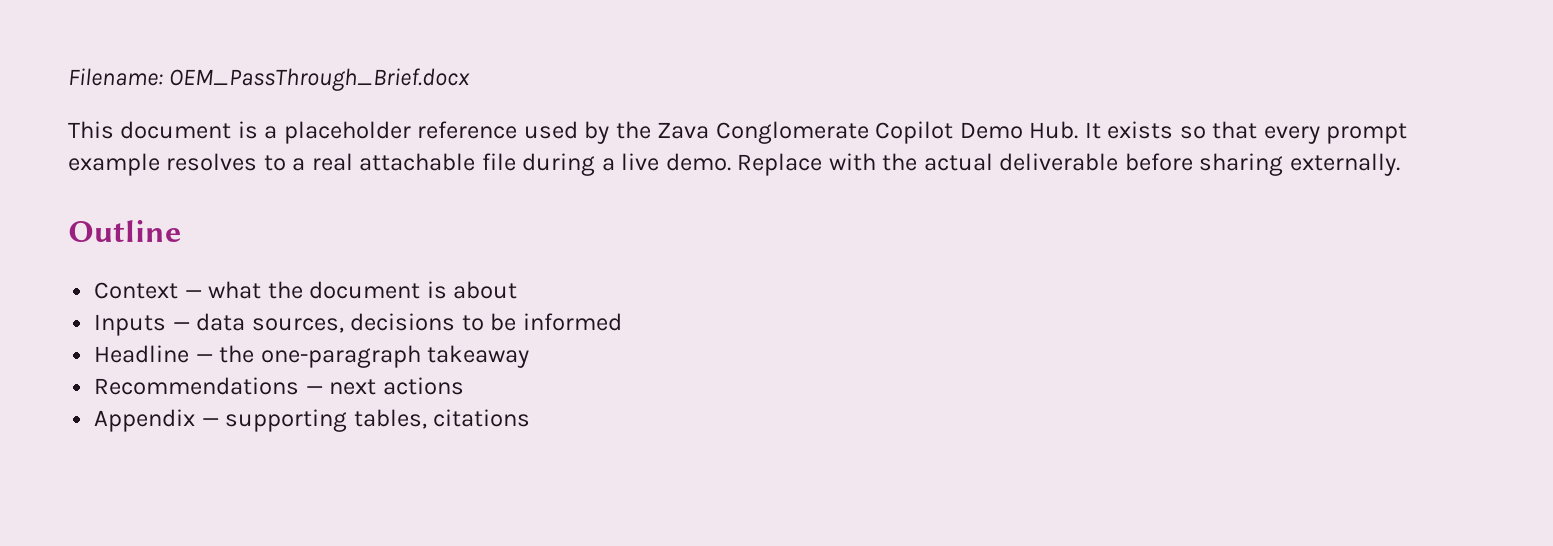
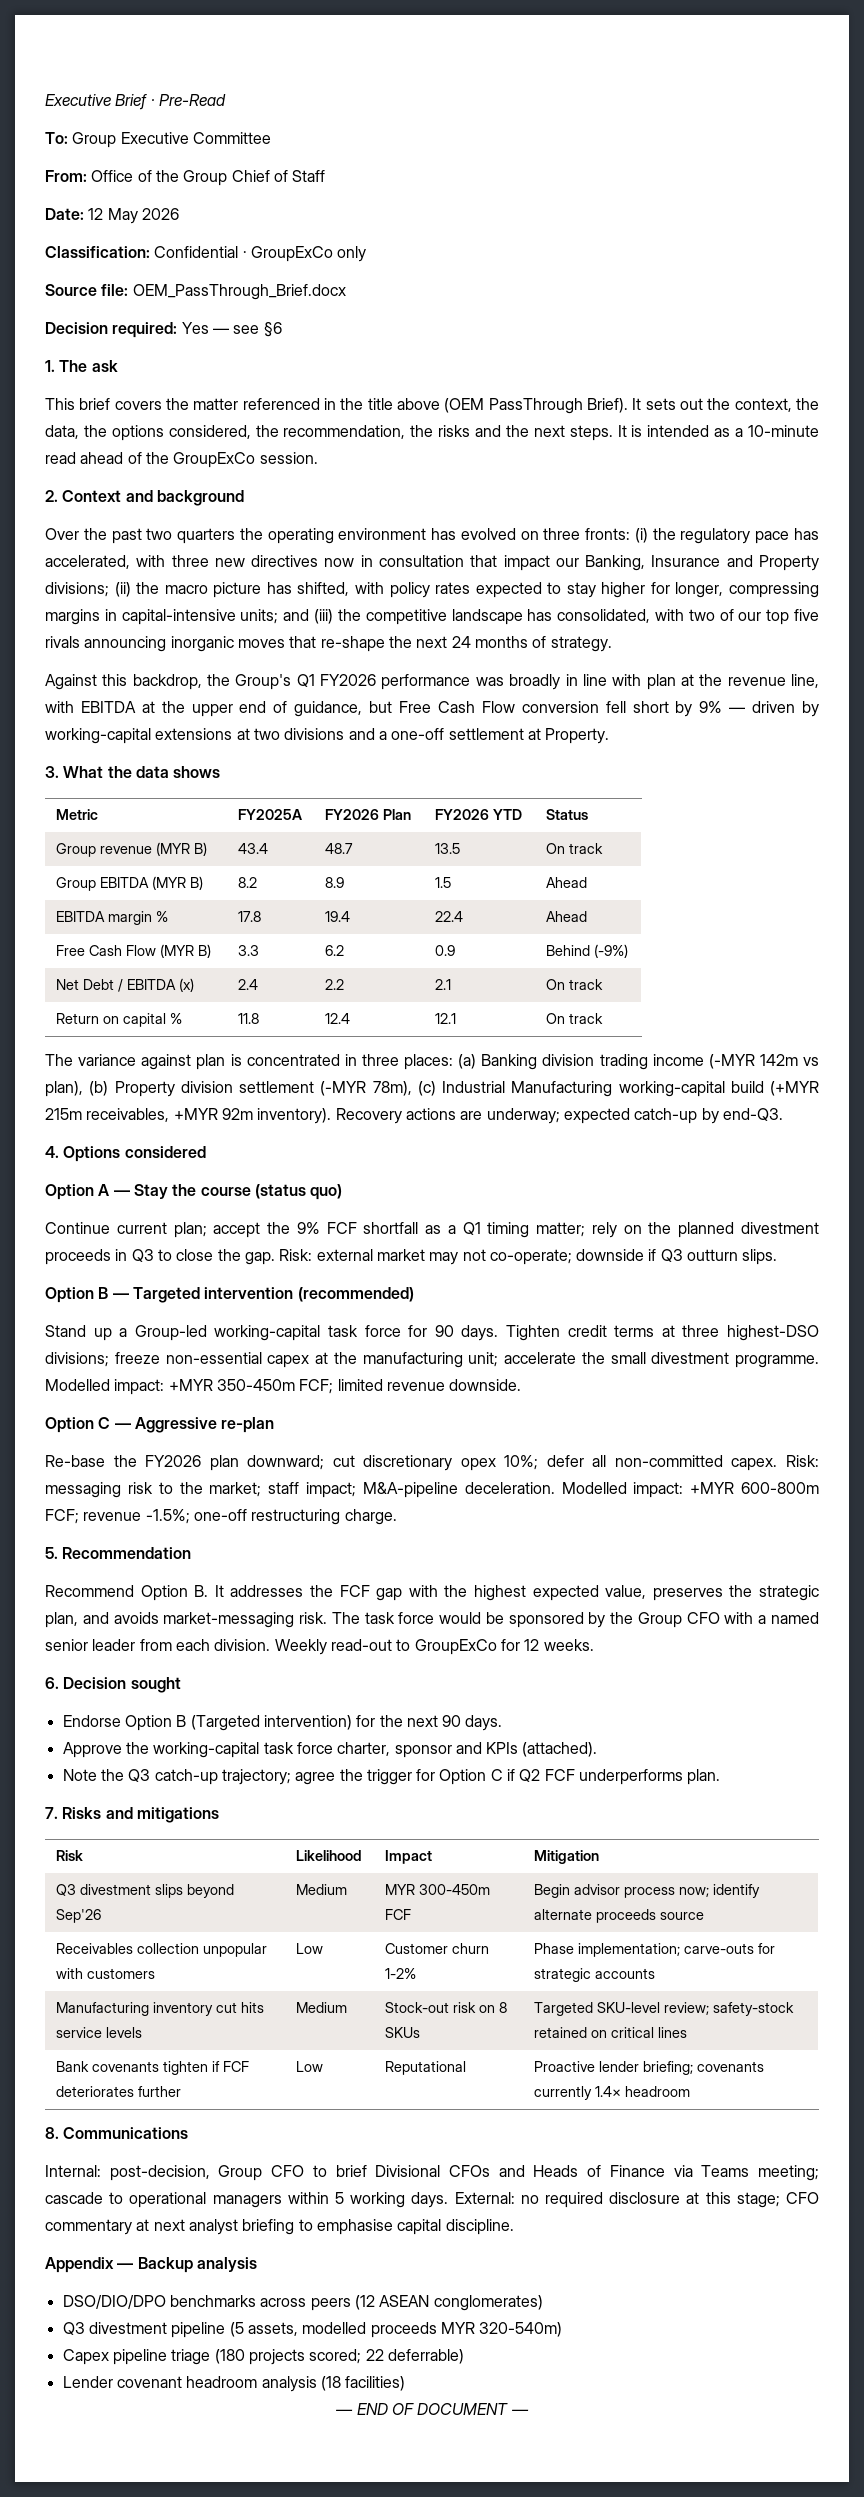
[68,68,471,91] [68,121,1408,144] [68,153,1400,176] [68,220,182,242] [94,281,518,299] [94,313,622,336] [94,345,530,368] [94,377,464,395] [94,409,531,432] Filename: OEM_PassThrough_Brief.docx // This document is a placeholder reference used by the Zava Conglomerate Copilot Demo Hub. It exists so that every prompt example resolves to a real attachable file during a live demo. Replace with the actual deliverable before sharing externally. // Outline // Context — what the document is about // Inputs — data sources, decisions to be informed // Headline — the one-paragraph takeaway // Recommendations — next actions // Appendix — supporting tables, citations -> [45,94,226,110] [45,132,271,148] [45,170,326,186] [45,208,179,224] [45,246,367,262] [45,284,346,300] [45,322,282,338] [45,360,118,372] [45,398,820,414] [45,425,819,441] [45,452,318,468] [45,490,244,506] [45,528,819,544] [45,555,820,571] [45,582,819,598] [45,609,819,625] [45,636,612,652] [45,674,820,690] [45,701,820,717] [45,728,610,744] [45,766,221,778] [55,809,98,820] [237,809,302,820] [324,809,411,820] [434,809,522,820] [545,809,588,820] [55,842,207,857] [237,843,268,854] [324,843,353,854] [434,843,460,854] [545,843,603,854] [55,876,203,891] [237,877,257,888] [324,877,344,888] [434,877,451,888] [545,877,587,888] [55,911,168,925] [237,911,261,922] [324,911,350,922] [434,911,463,922] [545,911,587,922] [55,944,211,958] [237,945,259,956] [324,945,344,956] [434,945,455,956] [545,944,628,958] [55,978,194,992] [237,979,258,990] [324,979,344,990] [434,979,451,990] [545,979,603,990] [55,1013,182,1027] [237,1013,259,1024] [324,1013,350,1024] [434,1013,456,1024] [545,1013,603,1024] [45,1054,819,1070] [45,1081,819,1097] [45,1108,783,1124] [45,1146,206,1162] [45,1184,343,1200] [45,1222,819,1238] [45,1249,778,1265] [45,1287,414,1303] [45,1325,820,1341] [45,1352,819,1368] [45,1379,522,1395] [45,1417,275,1433] [45,1455,820,1471] [45,1482,820,1498] [45,1509,397,1525] [45,1547,192,1559] [45,1585,820,1601] [45,1612,819,1628] [45,1639,594,1655] [45,1677,181,1693] [62,1715,503,1731] [62,1742,598,1758] [62,1769,721,1785] [45,1807,219,1823] [55,1850,83,1861] [295,1850,362,1861] [384,1850,432,1864] [533,1850,599,1864] [55,1884,234,1898] [55,1909,101,1923] [295,1884,347,1895] [384,1884,490,1895] [384,1909,411,1920] [533,1884,760,1898] [533,1909,704,1923] [55,1943,267,1957] [55,1968,155,1979] [295,1943,323,1954] [384,1943,489,1954] [384,1968,416,1979] [533,1943,775,1957] [533,1968,655,1982] [55,2002,264,2016] [55,2027,142,2038] [295,2002,347,2013] [384,2002,507,2013] [384,2027,420,2038] [533,2002,794,2016] [533,2027,687,2038] [55,2061,249,2075] [55,2086,181,2097] [295,2061,323,2072] [384,2061,466,2075] [533,2061,764,2075] [533,2086,690,2100] [45,2127,189,2139] [45,2165,819,2181] [45,2192,820,2208] [45,2219,514,2235] [45,2257,257,2273] [62,2295,543,2311] [62,2322,563,2338] [62,2349,464,2365] [62,2376,406,2392] [336,2403,529,2415] Executive Brief · Pre-Read // To: Group Executive Committee // From: Office of the Group Chief of Staff // Date: 12 May 2026 // Classification: Confidential · GroupExCo only // Source file: OEM_PassThrough_Brief.docx // Decision required: Yes — see §6 // 1. The ask // This brief covers the matter referenced in the title above (OEM PassThrough Brief). It sets out the context, the data, the options considered, the recommendation, the risks and the next steps. It is intended as a 10-minute read ahead of the GroupExCo session. // 2. Context and background // Over the past two quarters the operating environment has evolved on three fronts: (i) the regulatory pace has accelerated, with three new directives now in consultation that impact our Banking, Insurance and Property divisions; (ii) the macro picture has shifted, with policy rates expected to stay higher for longer, compressing margins in capital-intensive units; and (iii) the competitive landscape has consolidated, with two of our top five rivals announcing inorganic moves that re-shape the next 24 months of strategy. // Against this backdrop, the Group's Q1 FY2026 performance was broadly in line with plan at the revenue line, with EBITDA at the upper end of guidance, but Free Cash Flow conversion fell short by 9% — driven by working-capital extensions at two divisions and a one-off settlement at Property. // 3. What the data shows // Metric | FY2025A | FY2026 Plan | FY2026 YTD | Status // Group revenue (MYR B) | 43.4 | 48.7 | 13.5 | On track // Group EBITDA (MYR B) | 8.2 | 8.9 | 1.5 | Ahead // EBITDA margin % | 17.8 | 19.4 | 22.4 | Ahead // Free Cash Flow (MYR B) | 3.3 | 6.2 | 0.9 | Behind (-9%) // Net Debt / EBITDA (x) | 2.4 | 2.2 | 2.1 | On track // Return on capital % | 11.8 | 12.4 | 12.1 | On track // The variance against plan is concentrated in three places: (a) Banking division trading income (-MYR 142m vs plan), (b) Property division settlement (-MYR 78m), (c) Industrial Manufacturing working-capital build (+MYR 215m receivables, +MYR 92m inventory). Recovery actions are underway; expected catch-up by end-Q3. // 4. Options considered // Option A — Stay the course (status quo) // Continue current plan; accept the 9% FCF shortfall as a Q1 timing matter; rely on the planned divestment proceeds in Q3 to close the gap. Risk: external market may not co-operate; downside if Q3 outturn slips. // Option B — Targeted intervention (recommended) // Stand up a Group-led working-capital task force for 90 days. Tighten credit terms at three highest-DSO divisions; freeze non-essential capex at the manufacturing unit; accelerate the small divestment programme. Modelled impact: +MYR 350-450m FCF; limited revenue downside. // Option C — Aggressive re-plan // Re-base the FY2026 plan downward; cut discretionary opex 10%; defer all non-committed capex. Risk: messaging risk to the market; staff impact; M&A-pipeline deceleration. Modelled impact: +MYR 600-800m FCF; revenue -1.5%; one-off restructuring charge. // 5. Recommendation // Recommend Option B. It addresses the FCF gap with the highest expected value, preserves the strategic plan, and avoids market-messaging risk. The task force would be sponsored by the Group CFO with a named senior leader from each division. Weekly read-out to GroupExCo for 12 weeks. // 6. Decision sought // Endorse Option B (Targeted intervention) for the next 90 days. // Approve the working-capital task force charter, sponsor and KPIs (attached). // Note the Q3 catch-up trajectory; agree the trigger for Option C if Q2 FCF underperforms plan. // 7. Risks and mitigations // Risk | Likelihood | Impact | Mitigation // Q3 divestment slips beyond Sep'26 | Medium | MYR 300-450m FCF | Begin advisor process now; identify alternate proceeds source // Receivables collection unpopular with customers | Low | Customer churn 1-2% | Phase implementation; carve-outs for strategic accounts // Manufacturing inventory cut hits service levels | Medium | Stock-out risk on 8 SKUs | Targeted SKU-level review; safety-stock retained on critical lines // Bank covenants tighten if FCF deteriorates further | Low | Reputational | Proactive lender briefing; covenants currently 1.4× headroom // 8. Communications // Internal: post-decision, Group CFO to brief Divisional CFOs and Heads of Finance via Teams meeting; cascade to operational managers within 5 working days. External: no required disclosure at this stage; CFO commentary at next analyst briefing to emphasise capital discipline. // Appendix — Backup analysis // DSO/DIO/DPO benchmarks across peers (12 ASEAN conglomerates) // Q3 divestment pipeline (5 assets, modelled proceeds MYR 320-540m) // Capex pipeline triage (180 projects scored; 22 deferrable) // Lender covenant headroom analysis (18 facilities) // — END OF DOCUMENT —

